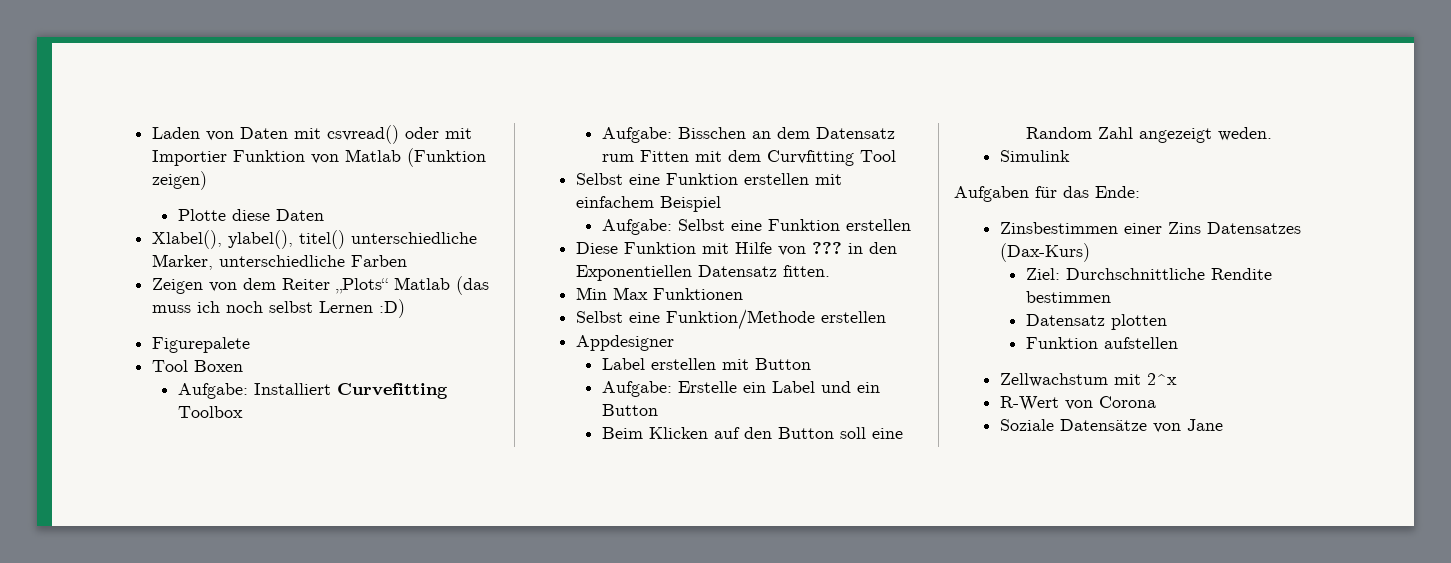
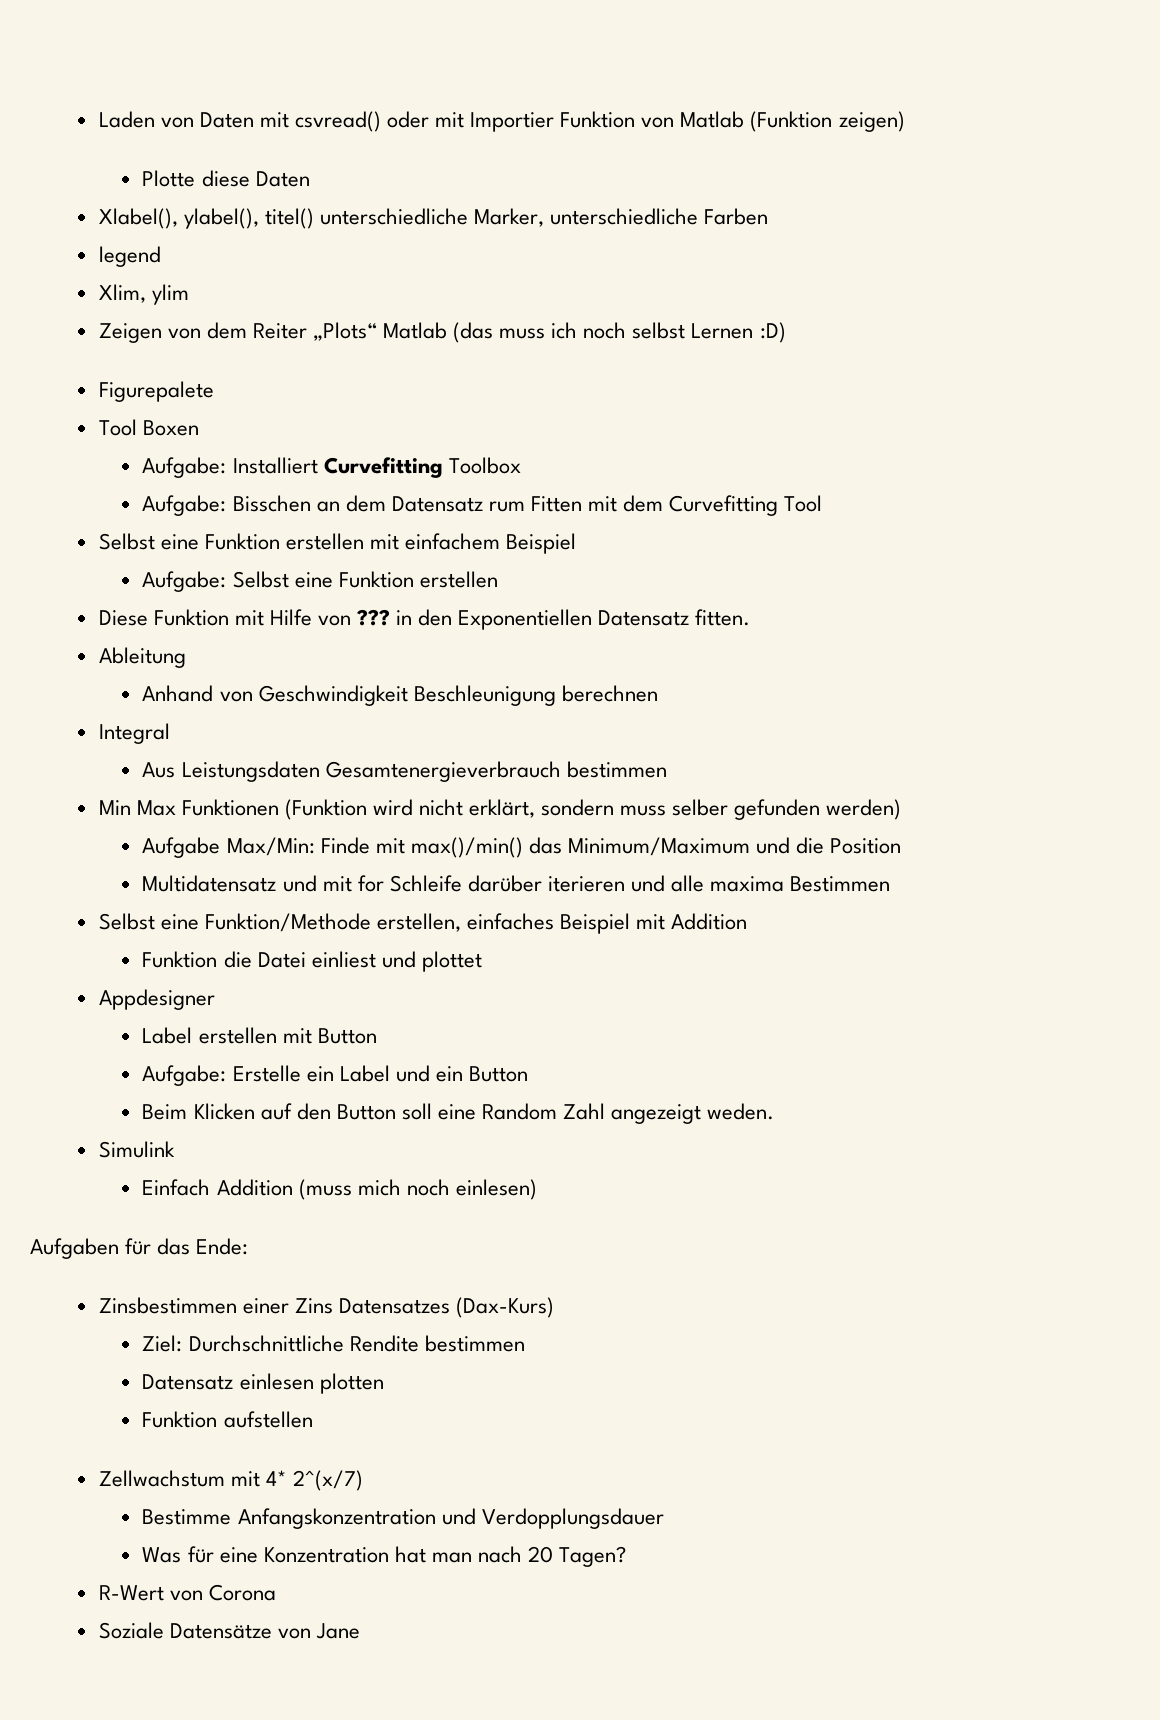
(407, 261) none -> [98,246,161,267] [98,284,189,305] // legend // Xlim, ylim
[766,150,854,166] Curvfitting -> [669,495,779,516] Curvefitting
[575,287,743,300] [575,309,886,330] Min Max Funktionen // Selbst eine Funktion/Methode erstellen -> [98,647,186,668] [142,685,658,706] [98,723,170,744] [142,761,667,782] [98,799,902,820] [142,837,902,858] [142,875,891,892] [98,913,748,934] [142,951,482,972] Ableitung // Anhand von Geschwindigkeit Beschleunigung berechnen // Integral // Aus Leistungsdaten Gesamtenergieverbrauch bestimmen // Min Max Funktionen (Funktion wird nicht erklärt, sondern muss selber gefunden werden) // Aufgabe Max/Min: Finde mit max()/min() das Minimum/Maximum und die Position // Multidatensatz und mit for Schleife darüber iterieren und alle maxima Bestimmen // Selbst eine Funktion/Methode erstellen, einfaches Beispiel mit Addition // Funktion die Datei einliest und plottet
(1070, 156) none -> [142,1179,537,1200] // Einfach Addition (muss mich noch einlesen)
(1105, 320) none -> [239,1373,314,1390] einlesen
[1146,373,1177,385] 2^x -> [265,1470,363,1491] [142,1508,664,1529] [142,1546,627,1567] 4* 2^(x/7) // Bestimme Anfangskonzentration und Verdopplungsdauer // Was für eine Konzentration hat man nach 20 Tagen?

